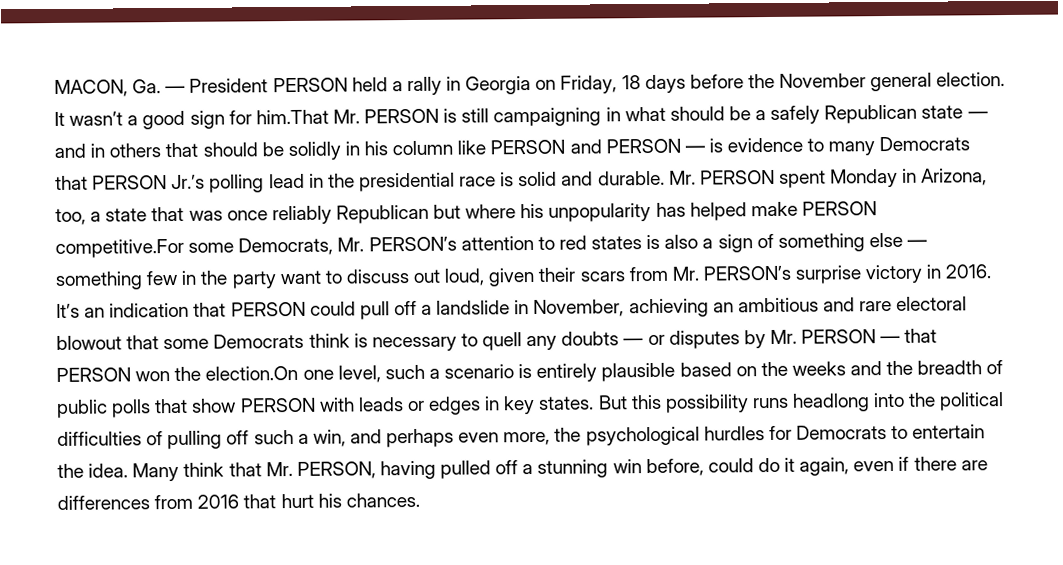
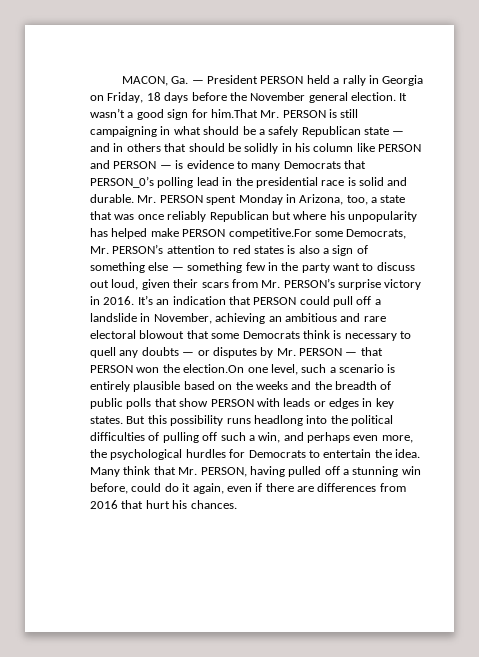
[92,174,206,190] PERSON Jr.’s -> [90,176,154,188] PERSON_0’s

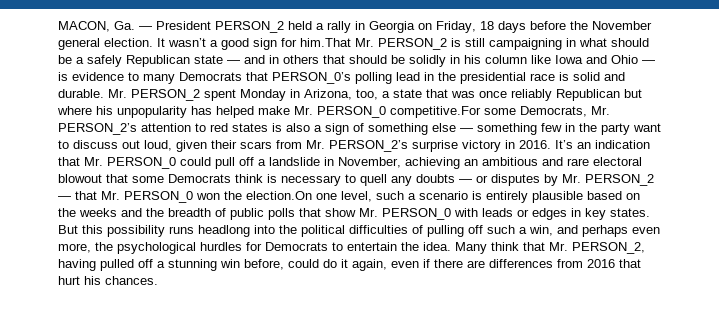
[260,76,304,84] PERSON -> [215,21,284,33] PERSON_2
[282,110,326,118] PERSON -> [378,38,447,50] PERSON_2
[378,144,422,152] [90,160,157,169] PERSON and PERSON -> [555,55,638,64] Iowa and Ohio
[159,195,203,203] PERSON -> [131,89,200,101] PERSON_2
[182,229,226,237] PERSON -> [294,106,386,118] Mr. PERSON_0
[112,244,164,254] PERSON’s -> [58,123,137,135] PERSON_2’s
[283,278,335,288] PERSON’s -> [329,140,408,152] PERSON_2’s
[253,297,297,305] PERSON -> [84,157,176,169] Mr. PERSON_0
[299,348,342,356] PERSON -> [585,174,654,186] PERSON_2
[90,365,133,373] PERSON -> [101,191,193,203] Mr. PERSON_0
[210,399,254,407] PERSON -> [359,208,451,220] Mr. PERSON_0
[200,467,247,477] PERSON, -> [572,242,645,254] PERSON_2,

